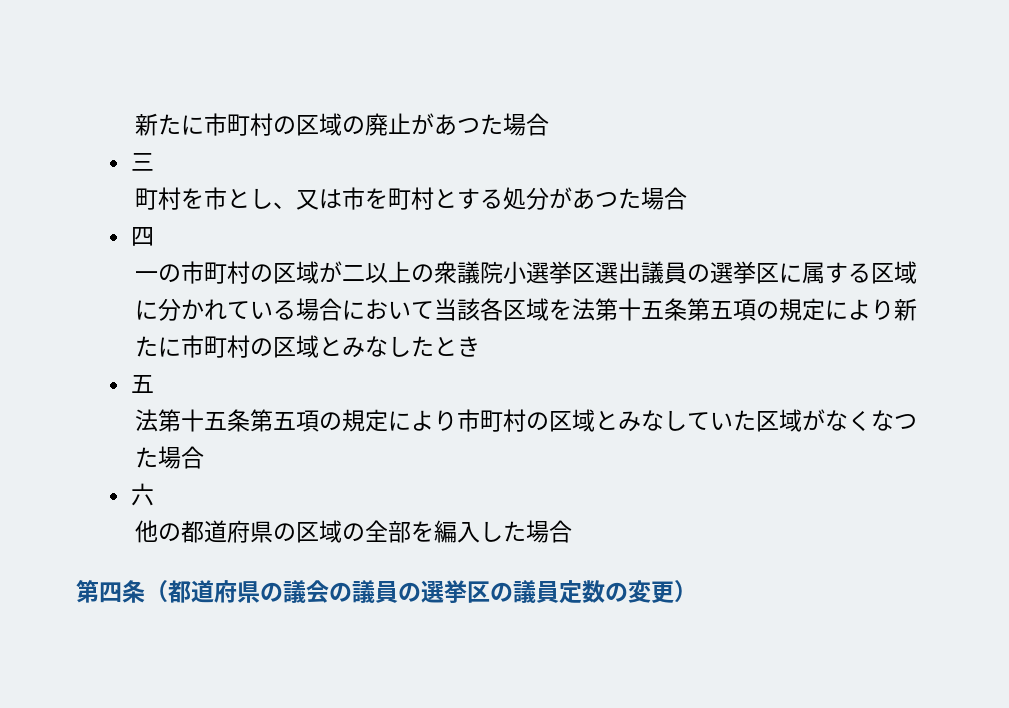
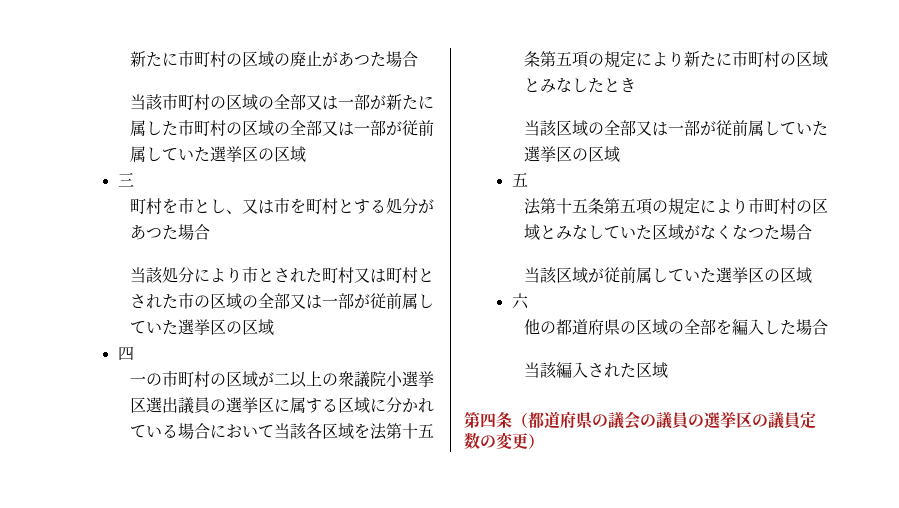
(549, 124) none -> [130,94,435,111] [130,120,435,136] [130,146,307,162] // 当該市町村の区域の全部又は一部が新たに属した市町村の区域の全部又は一部が従前属していた選挙区の区域
(687, 198) none -> [130,267,435,284] [130,293,435,309] [130,319,275,335] // 当該処分により市とされた町村又は町村とされた市の区域の全部又は一部が従前属していた選挙区の区域
(480, 346) none -> [524,120,829,137] [524,146,621,162] // 当該区域の全部又は一部が従前属していた選挙区の区域
(204, 457) none -> [524,267,813,284] // 当該区域が従前属していた選挙区の区域
(572, 531) none -> [524,362,669,379] // 当該編入された区域

